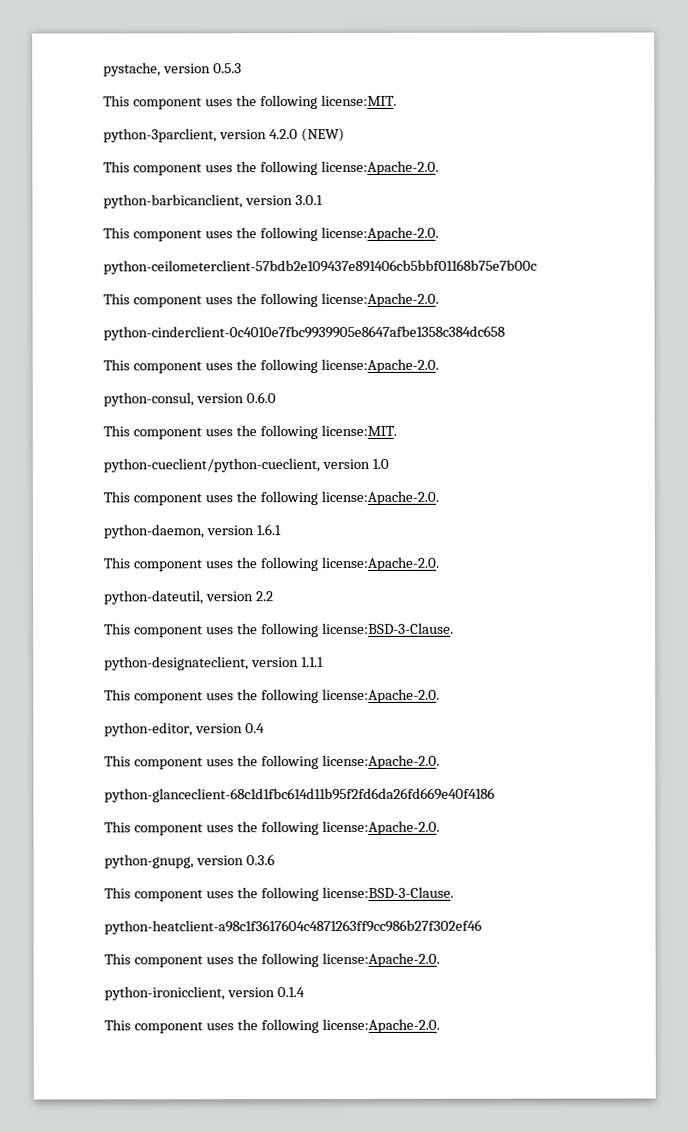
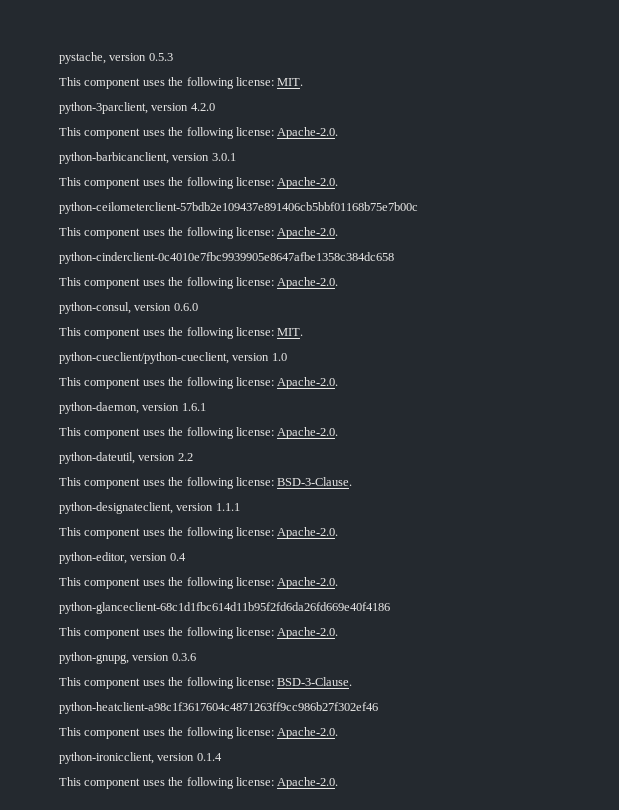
[320,94,397,107] license:MIT. -> [235,77,304,86] license: MIT.
[300,127,345,143] [103,160,439,176] (NEW) // This component uses the following license:Apache-2.0. -> [59,127,339,139] // This component uses the following license: Apache-2.0.
[320,226,439,242] license:Apache-2.0. -> [235,177,339,189] license: Apache-2.0.
[320,292,439,308] license:Apache-2.0. -> [235,227,339,239] license: Apache-2.0.
[320,358,439,374] license:Apache-2.0. -> [235,277,339,289] license: Apache-2.0.
[320,424,397,437] license:MIT. -> [235,327,304,336] license: MIT.
[320,490,439,506] license:Apache-2.0. -> [235,377,339,389] license: Apache-2.0.
[320,556,440,572] license:Apache-2.0. -> [235,427,339,439] license: Apache-2.0.
[321,622,454,635] license:BSD-3-Clause. -> [235,477,353,486] license: BSD-3-Clause.
[321,688,440,704] license:Apache-2.0. -> [235,527,339,539] license: Apache-2.0.
[321,754,440,770] license:Apache-2.0. -> [235,577,339,589] license: Apache-2.0.
[321,820,440,836] license:Apache-2.0. -> [235,627,339,639] license: Apache-2.0.
[321,886,454,899] license:BSD-3-Clause. -> [235,677,353,686] license: BSD-3-Clause.
[321,952,440,968] license:Apache-2.0. -> [235,727,339,739] license: Apache-2.0.
[321,1018,440,1034] license:Apache-2.0. -> [235,777,339,789] license: Apache-2.0.

